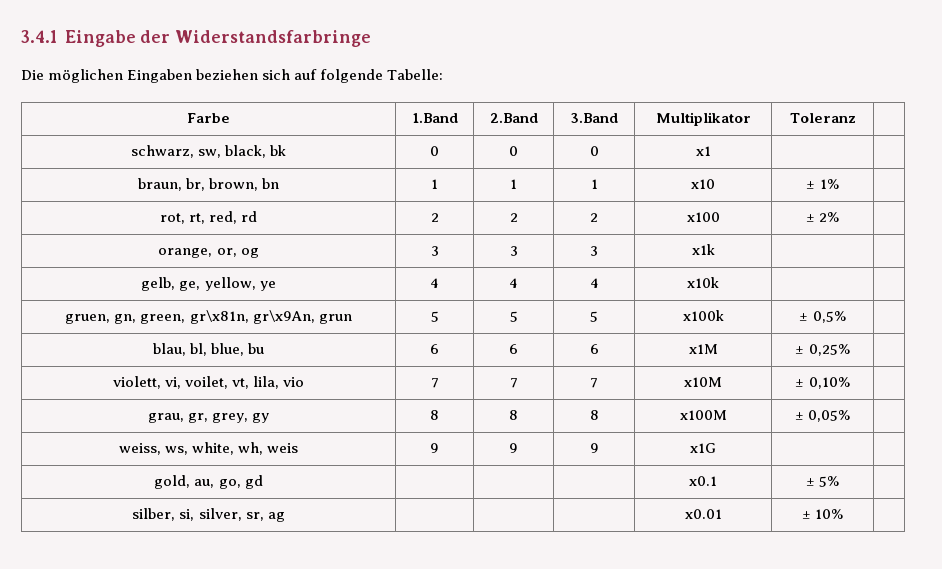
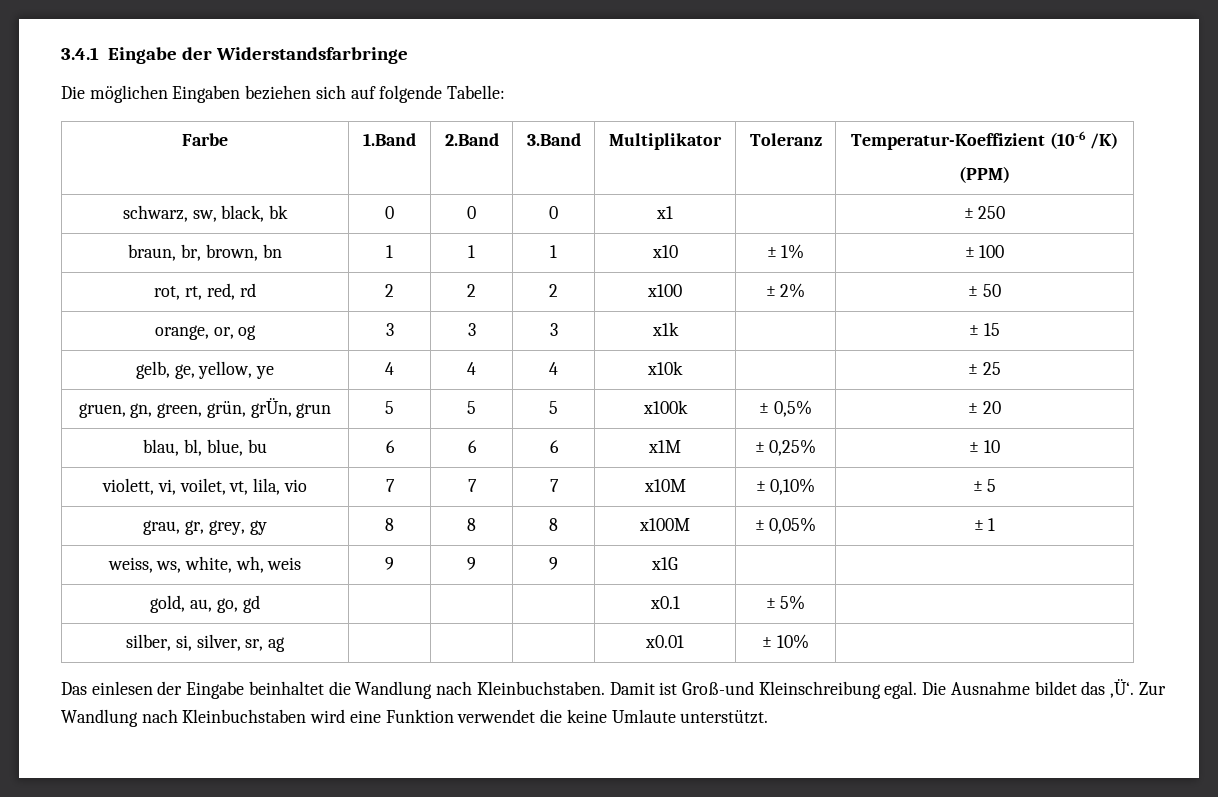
(856, 118) none -> [851,131,1118,150] [959,166,1010,183] Temperatur-Koeffizient (10-6 /K) // (PPM)
(711, 151) none -> [963,206,1006,219] ± 250
(839, 184) none -> [964,245,1005,258] ± 100
(840, 217) none -> [968,284,1001,297] ± 50
(715, 249) none -> [969,323,1000,336] ± 15
(719, 282) none -> [968,362,1001,375] ± 25
[189,310,315,324] gr\x81n, gr\x9An, -> [206,398,292,418] grün, grÜn,
(846, 317) none -> [968,401,1001,414] ± 20
(850, 350) none -> [969,440,1000,453] ± 10
(850, 383) none -> [972,479,997,492] ± 5
(851, 416) none -> [973,518,996,531] ± 1
(844, 514) none -> [61,679,1166,699] [61,709,769,727] // Das einlesen der Eingabe beinhaltet die Wandlung nach Kleinbuchstaben. Damit ist Groß-und Kleinschreibung egal. Die Ausnahme bildet das ‚Ü‘. Zur Wandlung nach Kleinbuchstaben wird eine Funktion verwendet die keine Umlaute unterstützt.

